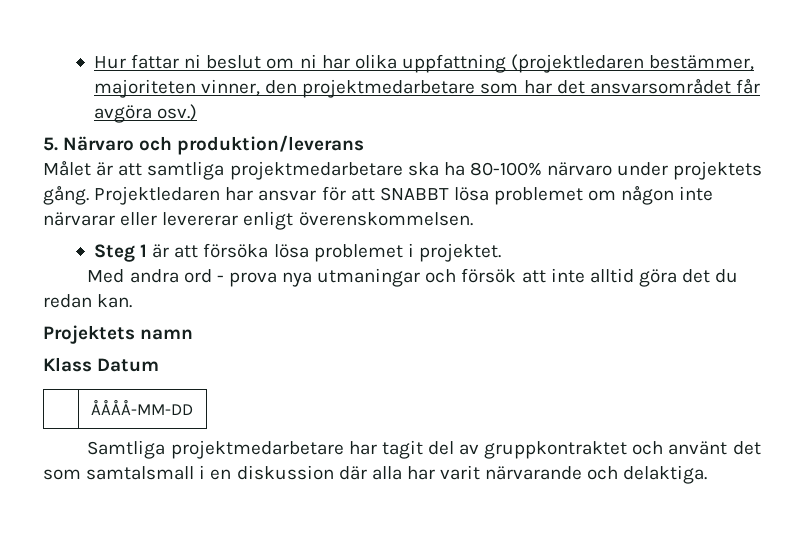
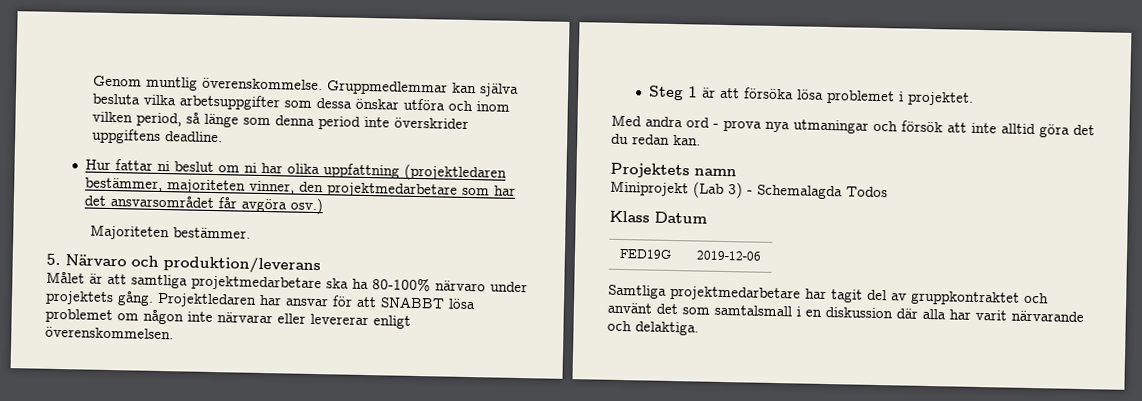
(93, 62) none -> [92,75,519,97] [91,93,510,112] [91,111,469,130] [91,128,223,144] Genom muntlig överenskommelse. Gruppmedlemmar kan själva besluta vilka arbetsuppgifter som dessa önskar utföra och inom vilken period, så länge som denna period inte överskrider uppgiftens deadline. //
(198, 112) none -> [89,224,251,241] // Majoriteten bestämmer.
(194, 334) none -> [610,180,888,200] // Miniprojekt (Lab 3) - Schemalagda Todos
[90,399,193,415] | ÅÅÅÅ-MM-DD -> [619,248,673,259] [695,250,762,261] FED19G | 2019-12-06

